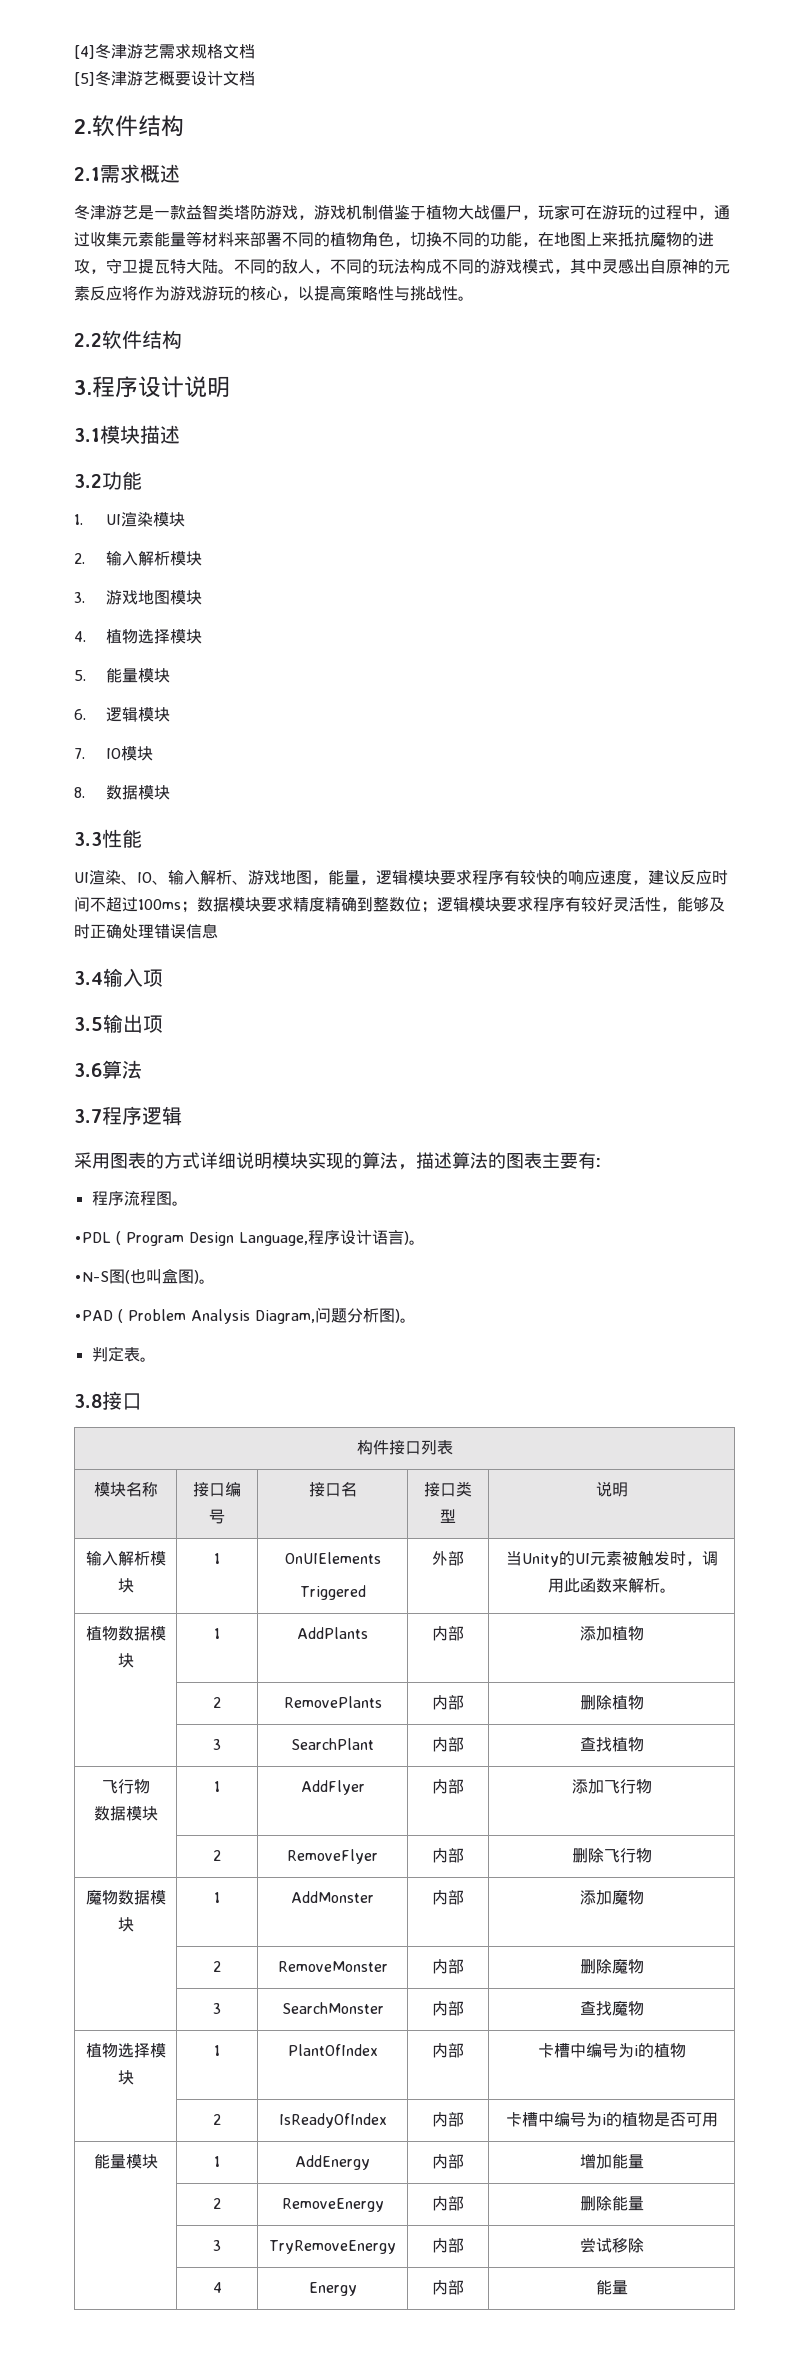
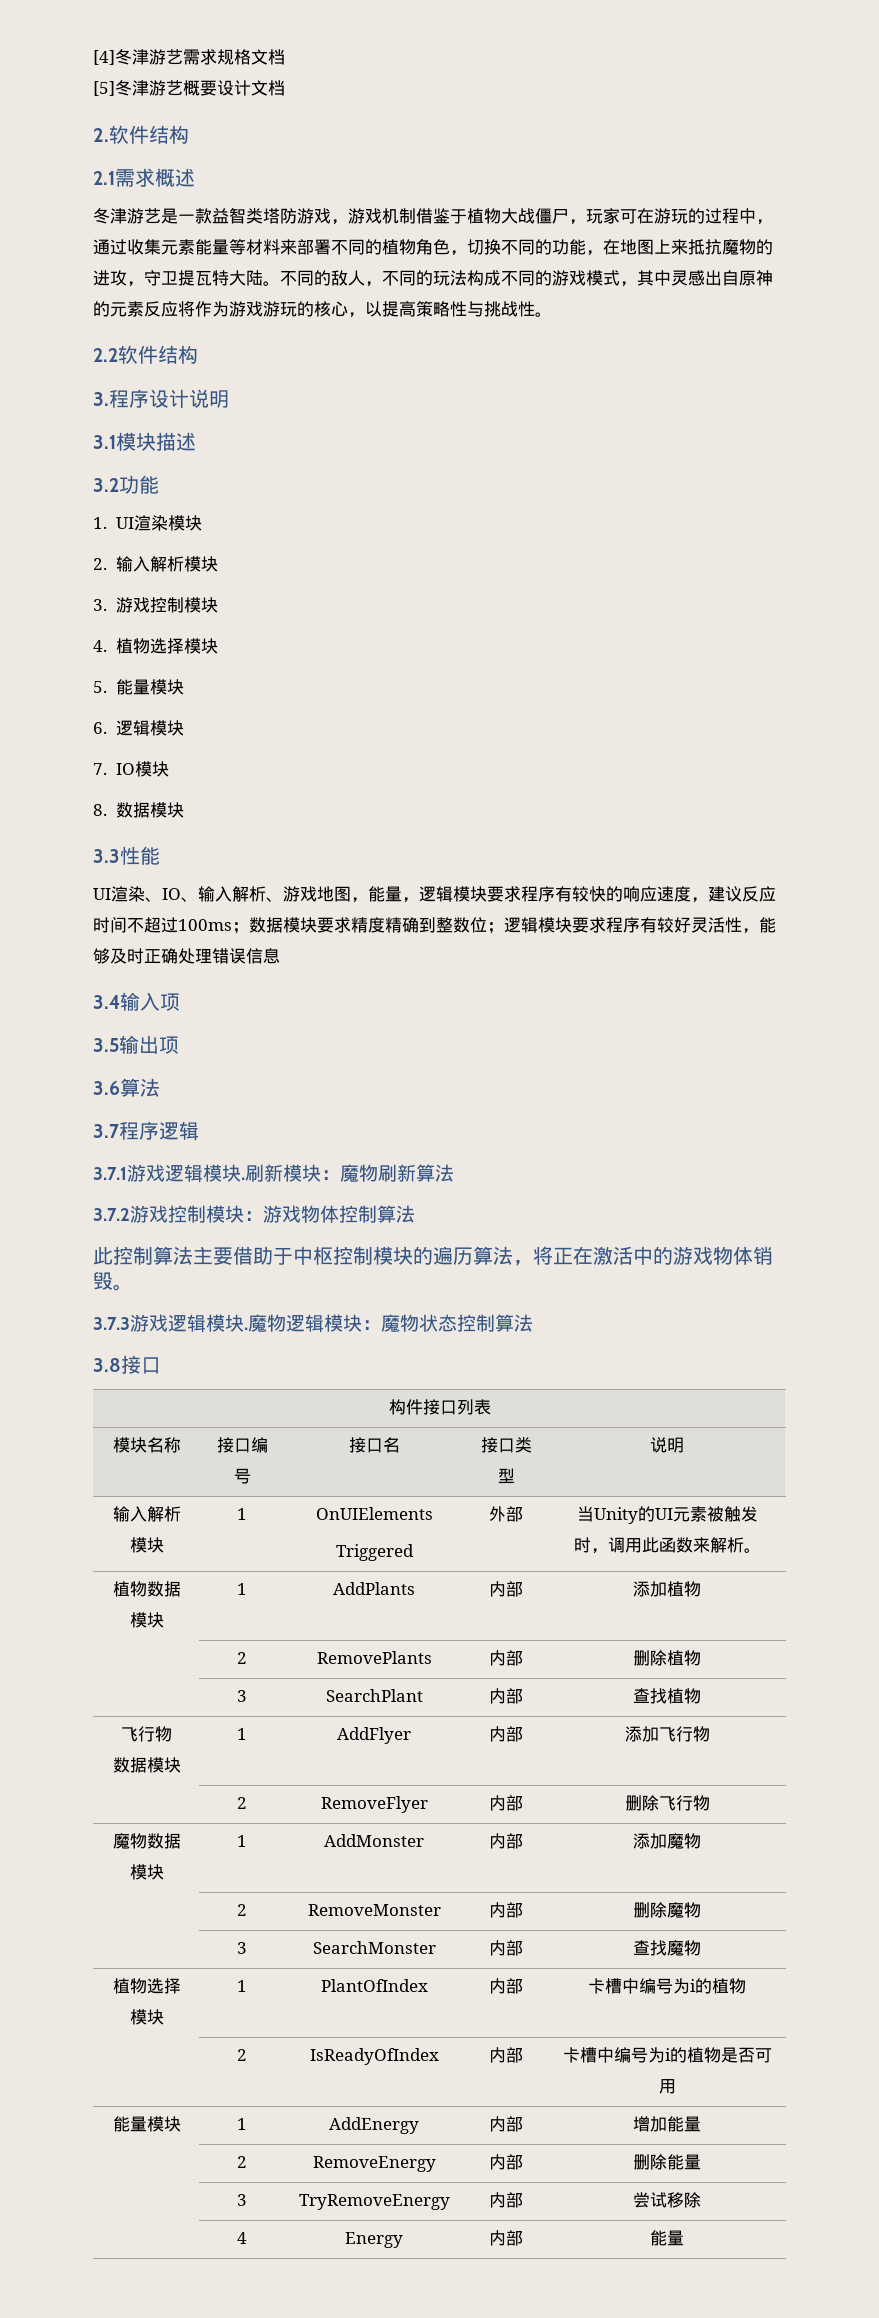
[137,590,170,605] 地图 -> [149,597,184,613] 控制
[74,1152,601,1170] [91,1191,188,1206] [74,1230,425,1246] [74,1269,215,1284] [74,1307,416,1324] [91,1346,156,1362] 采用图表的方式详细说明模块实现的算法，描述算法的图表主要有: // 程序流程图。 // •PDL ( Program Design Language,程序设计语言)。 // •N-S图(也叫盒图)。 // •PAD ( Problem Analysis Diagram,问题分析图)。 // 判定表。 -> [93,1164,454,1183] [93,1205,415,1223] [93,1246,773,1266] [93,1271,133,1291] [93,1314,533,1333] 3.7.1游戏逻辑模块.刷新模块：魔物刷新算法 // 3.7.2游戏控制模块：游戏物体控制算法 // 此控制算法主要借助于中枢控制模块的遍历算法，将正在激活中的游戏物体销毁。 // 3.7.3游戏逻辑模块.魔物逻辑模块：魔物状态控制算法

